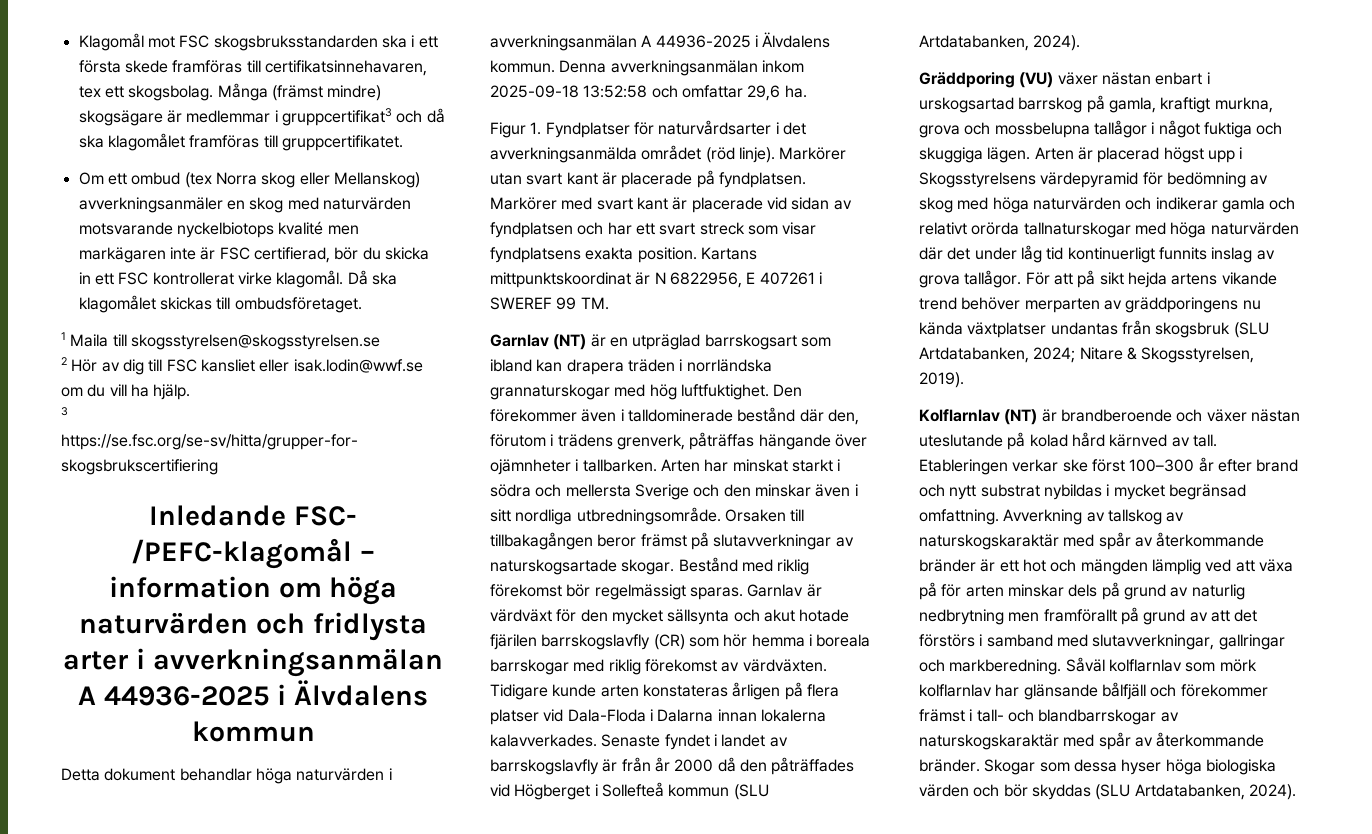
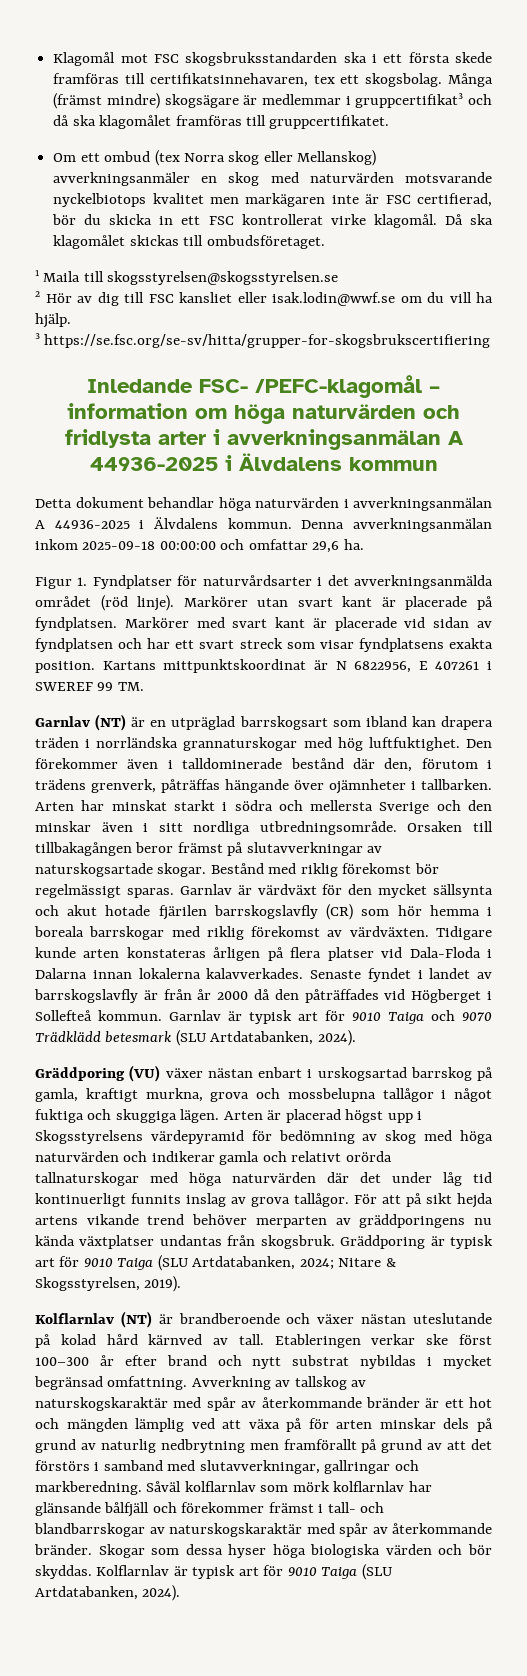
[278,221,324,235] kvalité -> [152,193,204,204] kvalitet
[583,85,648,98] 13:52:58 -> [159,541,216,550] 00:00:00
[668,784,730,797] kommun -> [98,1010,492,1024] [35,1031,173,1043] kommun. Garnlav är typisk art för 9010 Taiga och 9070 Trädklädd betesmark
[1155,322,1231,338] skogsbruk -> [260,1235,493,1249] [35,1256,154,1270] skogsbruk. Gräddporing är typisk art för 9010 Taiga
[1031,784,1091,800] skyddas -> [35,1565,358,1579] skyddas. Kolflarnlav är typisk art för 9010 Taiga

